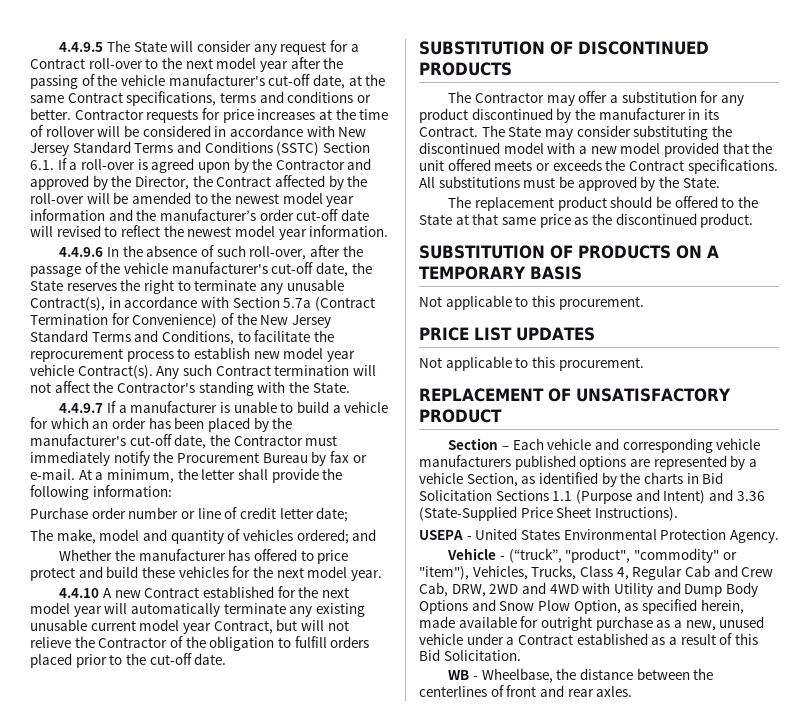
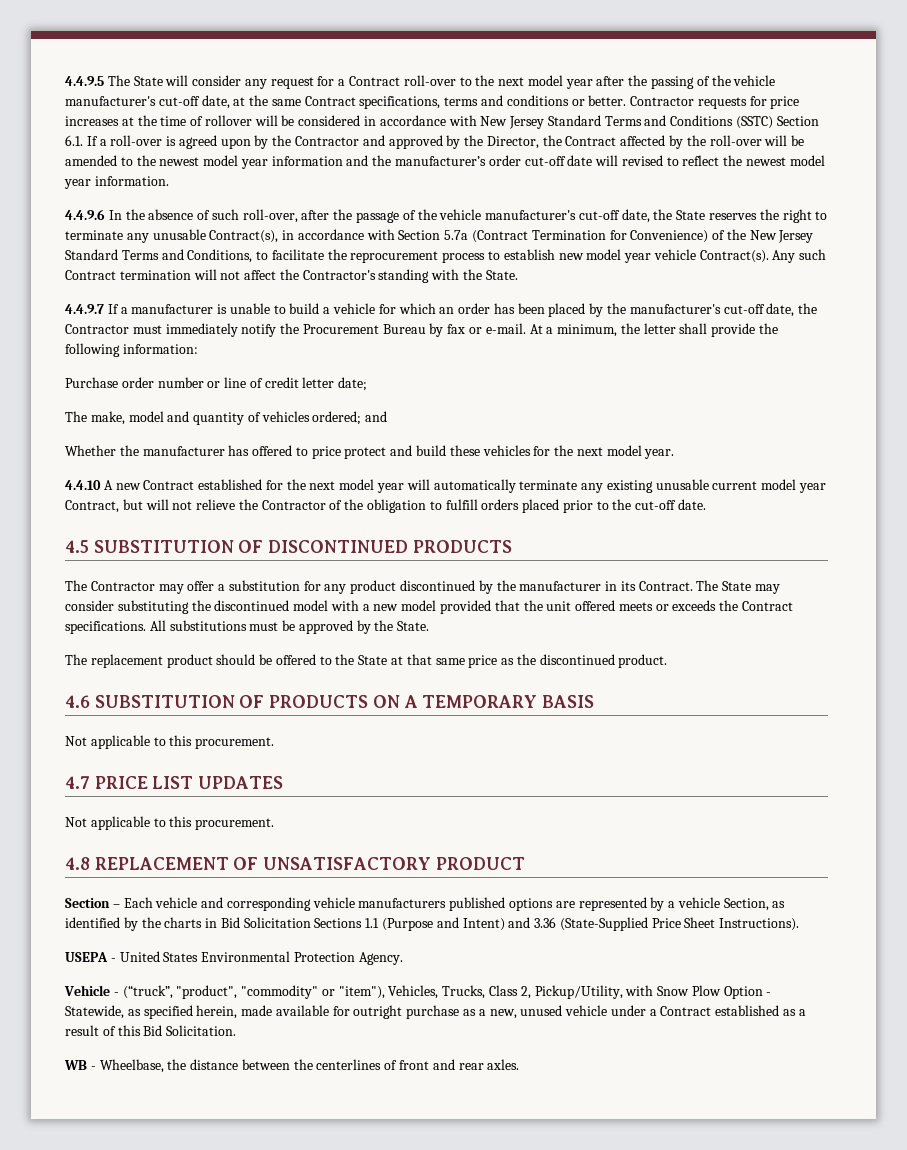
(227, 659) none -> [65,540,89,553] 4.5
(754, 220) none -> [65,695,90,708] 4.6
(644, 303) none -> [65,776,90,789] 4.7
(644, 364) none -> [65,857,90,870] 4.8
[616,565,774,580] [419,582,758,597] [419,599,621,614] 4, Regular Cab and Crew Cab, DRW, 2WD and 4WD with Utility and Dump Body Options and Snow Plow Option, -> [520,985,772,999] [65,1005,124,1019] 2, Pickup/Utility, with Snow Plow Option - Statewide,

